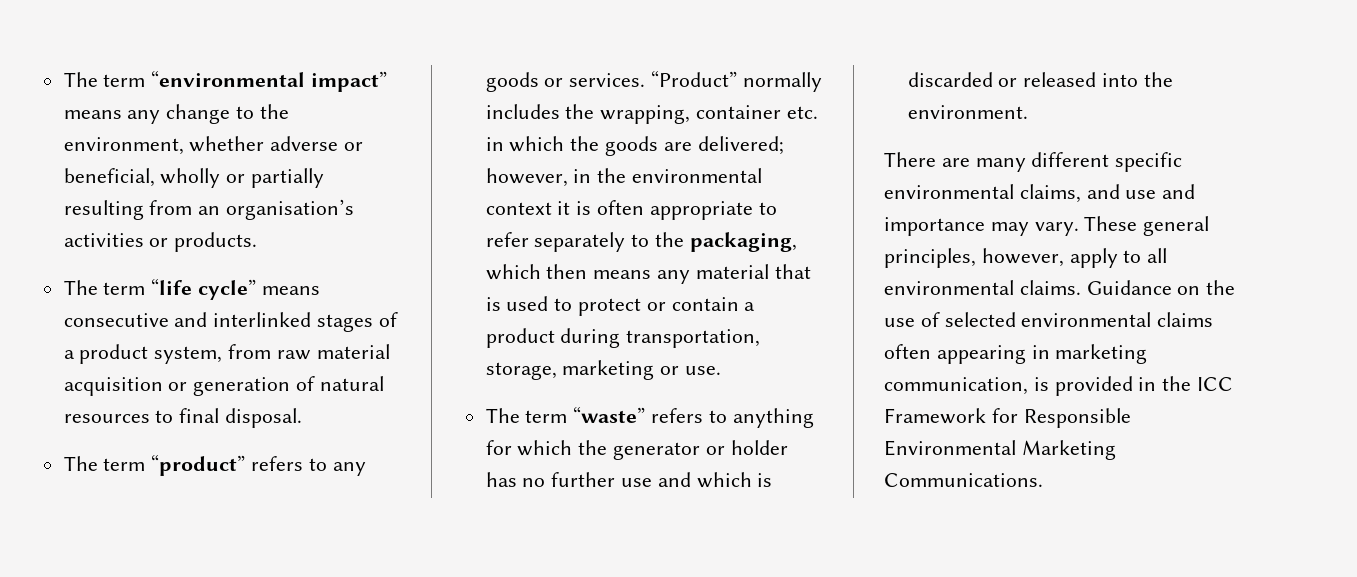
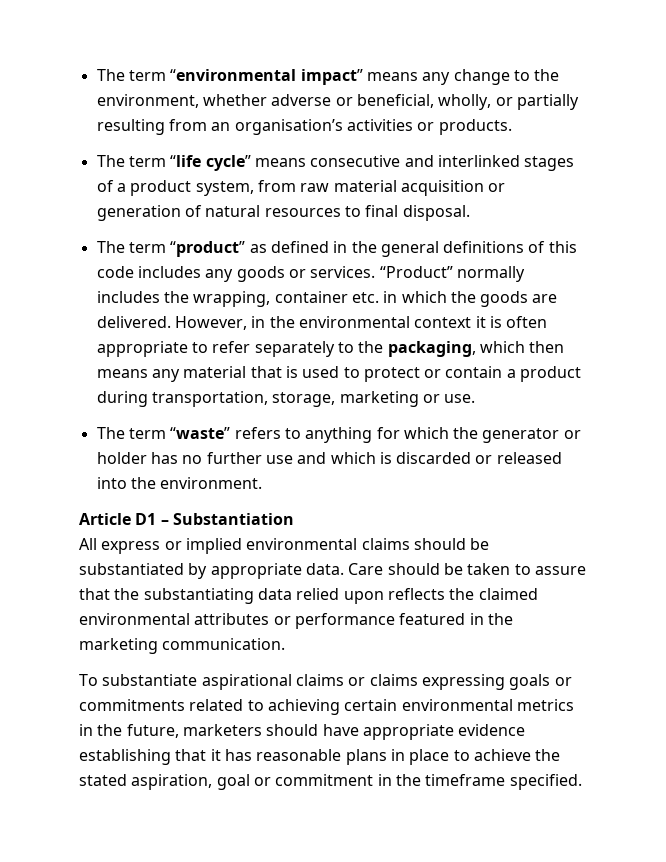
[160,168,221,188] wholly -> [438,94,492,110] wholly,
[251,456,327,471] refers to -> [249,241,577,257] [96,266,201,278] as defined in the general definitions of this code includes
[697,136,784,155] [485,168,568,187] delivered; however, -> [96,316,247,330] delivered. However,
[884,152,1183,172] [884,184,1196,203] [884,216,1210,236] [884,248,1168,268] [884,280,1236,295] [884,312,1214,327] [884,344,1148,364] [884,376,1234,396] [884,408,1131,428] [884,440,1116,460] [884,473,1043,487] There are many different specific environmental claims, and use and importance may vary. These general principles, however, apply to all environmental claims. Guidance on the use of selected environmental claims often appearing in marketing communication, is provided in the ICC Framework for Responsible Environmental Marketing Communications. -> [79,513,294,525] [79,538,490,554] [79,563,586,579] [79,588,538,604] [79,613,513,629] [79,638,286,654] [79,674,572,690] [79,699,574,715] [79,724,526,740] [79,749,561,765] [79,774,582,790] Article D1 – Substantiation // All express or implied environmental claims should be substantiated by appropriate data. Care should be taken to assure that the substantiating data relied upon reflects the claimed environmental attributes or performance featured in the marketing communication. // To substantiate aspirational claims or claims expressing goals or commitments related to achieving certain environmental metrics in the future, marketers should have appropriate evidence establishing that it has reasonable plans in place to achieve the stated aspiration, goal or commitment in the timeframe specified.

